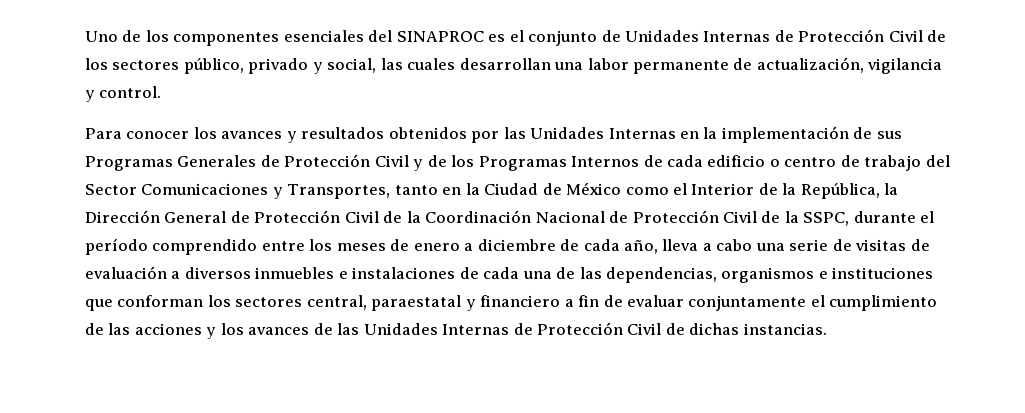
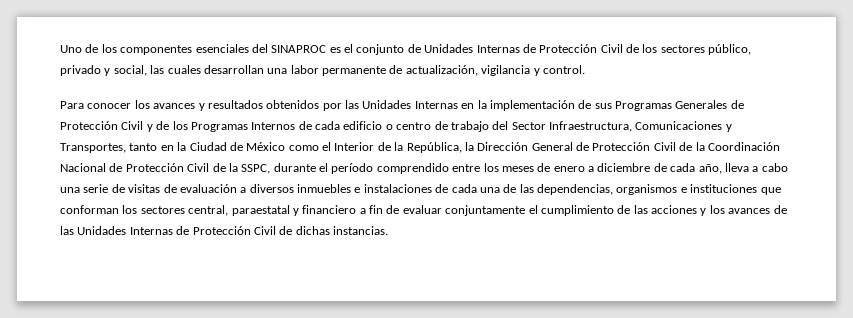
(137, 189) none -> [549,121,632,132] Infraestructura,

